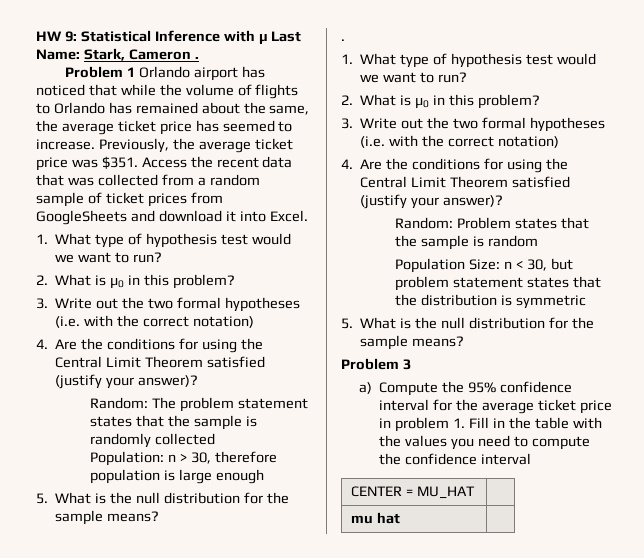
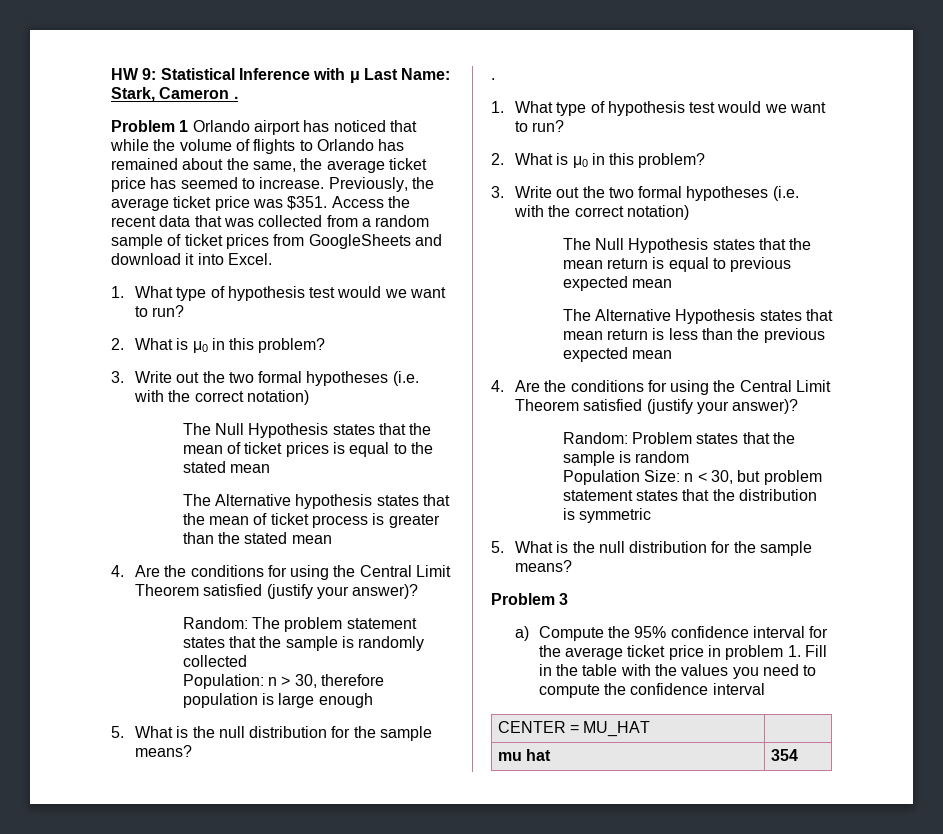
(254, 322) none -> [182,423,432,438] [182,442,433,457] [182,461,270,473] [182,494,450,509] [182,513,440,528] [182,532,332,544] // The Null Hypothesis states that the mean of ticket prices is equal to the stated mean // The Alternative hypothesis states that the mean of ticket process is greater than the stated mean
(559, 142) none -> [562,238,812,253] [562,257,792,272] [562,276,672,291] [562,309,833,324] [562,328,825,343] [562,347,672,362] // The Null Hypothesis states that the mean return is equal to previous expected mean // The Alternative Hypothesis states that mean return is less than the previous expected mean
(400, 518) none -> [770,749,798,761] 354

